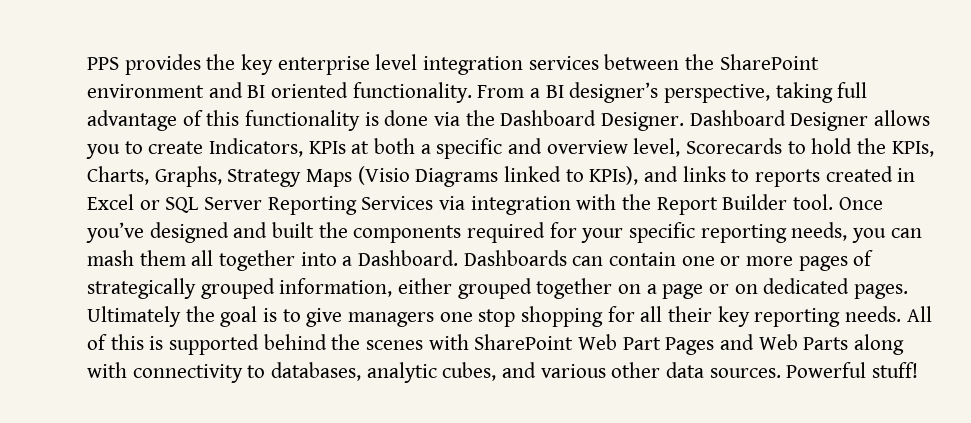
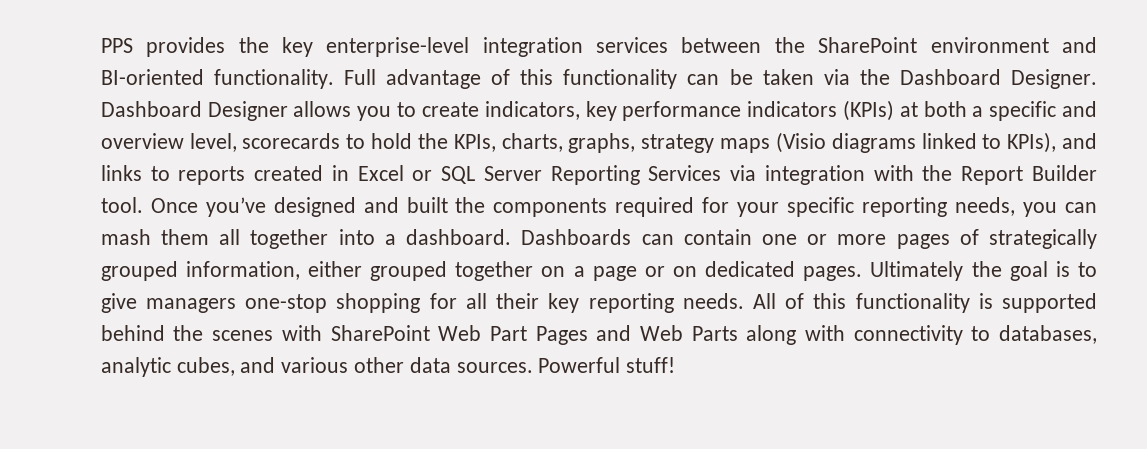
[277,54,418,75] enterprise level -> [326,37,470,57] enterprise-level
[247,82,868,103] BI oriented functionality. From a BI designer’s perspective, taking full -> [100,69,376,89] BI-oriented functionality. Full
[364,110,429,126] is done -> [687,69,814,85] can be taken
[208,138,346,157] Indicators, KPIs -> [484,100,894,121] indicators, key performance indicators (KPIs)
[685,138,782,154] Scorecards -> [242,133,341,149] scorecards
[86,166,499,187] Charts, Graphs, Strategy Maps (Visio Diagrams -> [501,132,916,153] charts, graphs, strategy maps (Visio diagrams
[357,250,458,266] Dashboard. -> [406,229,512,245] dashboard.
[439,309,516,327] one stop -> [245,294,328,313] one-stop
(144, 342) none -> [855,293,970,313] functionality

